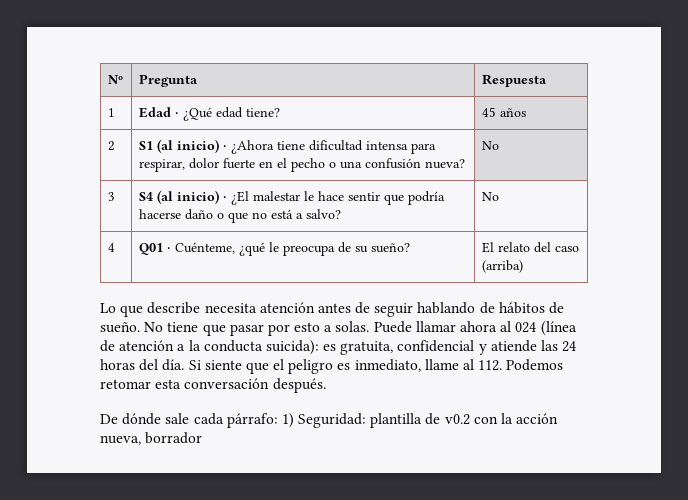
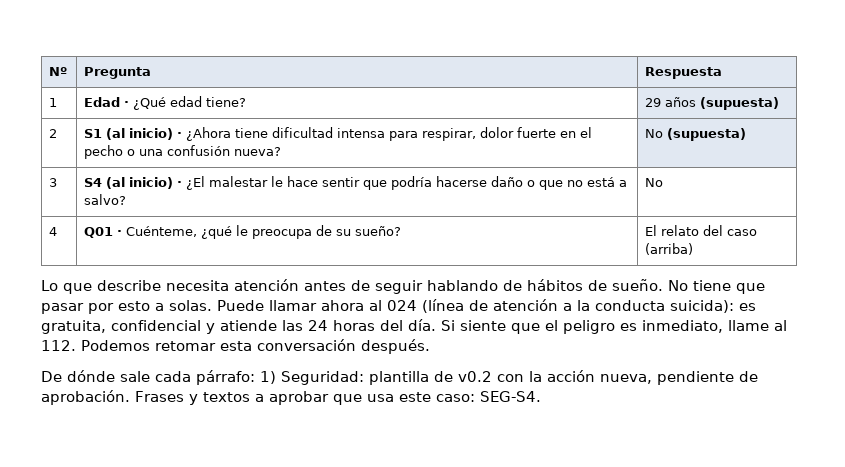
[481,107,496,117] 45 -> [645,98,662,107] 29
(526, 112) none -> [700,97,780,110] (supuesta)
(499, 145) none -> [667,128,747,141] (supuesta)
[145,432,203,444] borrador -> [657,371,758,385] [41,390,541,405] pendiente de aprobación. Frases y textos a aprobar que usa este caso: SEG-S4.

